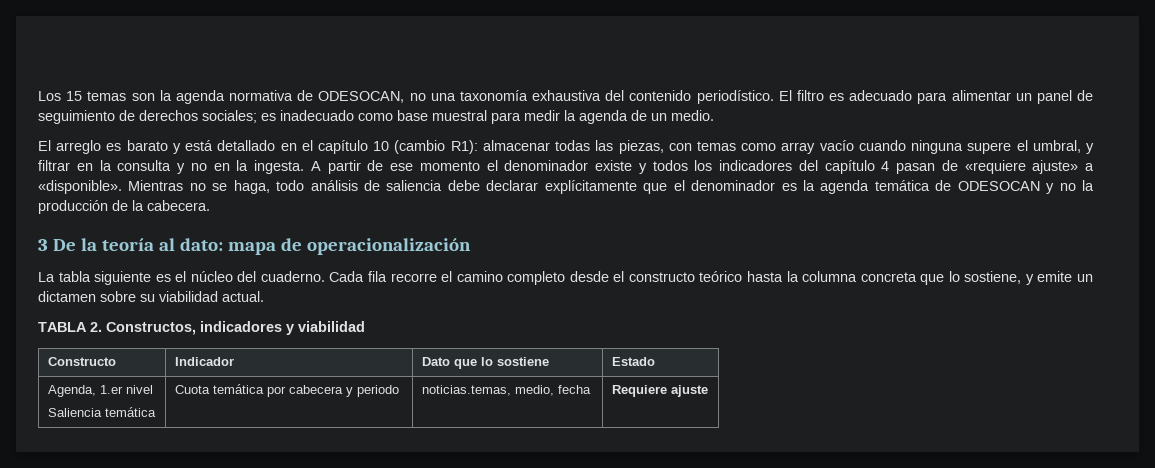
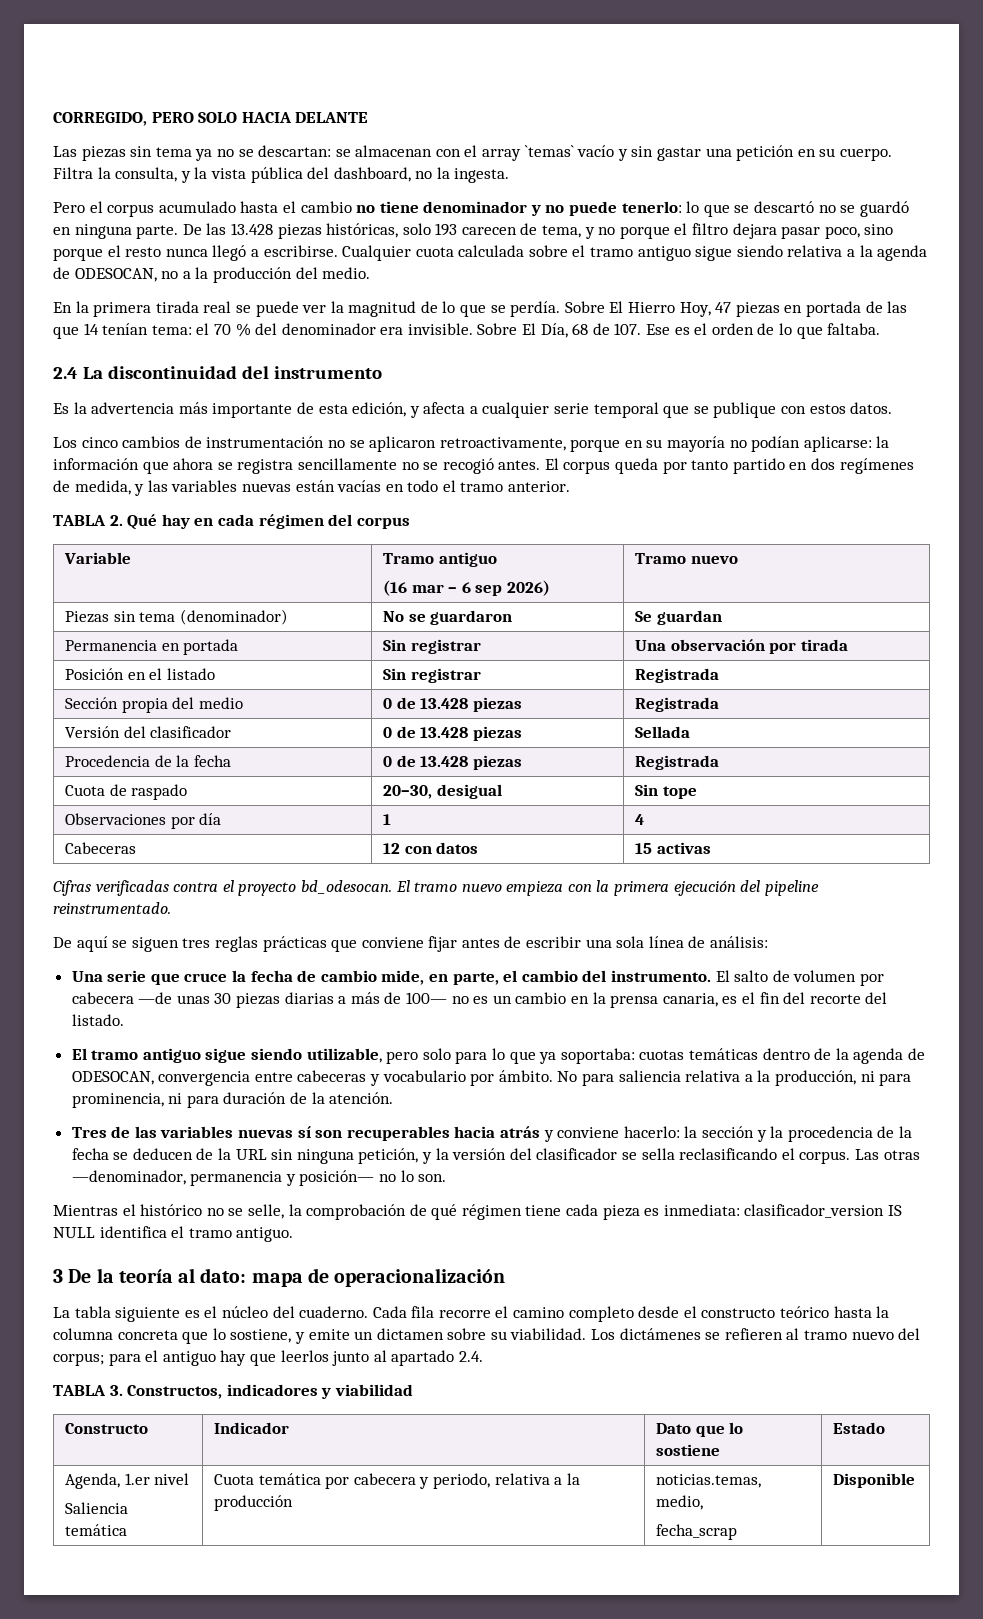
[38,90,293,104] Los 15 temas son la agenda normativa -> [53,112,369,126] [53,145,892,161] [53,167,510,183] [53,201,909,217] [53,223,894,239] [53,245,928,261] CORREGIDO, PERO SOLO HACIA DELANTE // Las piezas sin tema ya no se descartan: se almacenan con el array `temas` vacío y sin gastar una petición en su cuerpo. Filtra la consulta, y la vista pública del dashboard, no la ingesta. // Pero el corpus acumulado hasta el cambio no tiene denominador y no puede tenerlo: lo que se descartó no se guardó en ninguna parte. De las 13.428 piezas históricas, solo 193 carecen de tema, y no porque el filtro dejara pasar poco, sino porque el resto nunca llegó a escribirse. Cualquier cuota calculada sobre el tramo antiguo sigue siendo relativa a la agenda
[430,90,1093,104] [38,110,714,124] [38,140,1094,154] [38,160,1094,174] [38,180,1094,194] [38,200,210,214] una taxonomía exhaustiva del contenido periodístico. El filtro es adecuado para alimentar un panel de seguimiento de derechos sociales; es inadecuado como base muestral para medir la agenda de un medio. // El arreglo es barato y está detallado en el capítulo 10 (cambio R1): almacenar todas las piezas, con temas como array vacío cuando ninguna supere el umbral, y filtrar en la consulta y no en la ingesta. A partir de ese momento el denominador existe y todos los indicadores del capítulo 4 pasan de «requiere ajuste» a «disponible». Mientras no se haga, todo análisis de saliencia debe declarar explícitamente que el denominador es la agenda temática de ODESOCAN y no la producción de la cabecera. -> [182,267,371,283] [53,301,908,317] [53,323,881,339] [53,366,382,379] [53,402,893,418] [53,436,890,452] [53,458,914,474] [53,480,571,496] [53,514,410,530] [64,552,132,564] [383,552,497,567] [383,580,550,596] [635,553,738,564] [65,609,288,625] [383,610,513,625] [635,610,722,625] [65,639,239,655] [383,639,481,654] [635,639,848,654] [65,668,215,680] [383,668,481,683] [635,668,720,683] [65,697,243,713] [383,697,522,712] [635,697,720,712] [65,726,232,738] [383,726,522,741] [635,726,691,738] [65,755,231,767] [383,755,522,770] [635,755,720,770] [65,784,188,800] [383,784,502,799] [635,784,697,799] [65,813,222,829] [383,814,392,825] [635,814,645,825] [65,842,137,854] [383,842,479,854] [635,842,711,854] [53,880,819,896] [53,902,171,914] [53,936,769,952] [71,970,884,986] [71,992,888,1008] [71,1014,124,1026] [71,1048,925,1064] [71,1070,912,1086] [71,1092,394,1108] [71,1126,912,1142] [71,1148,920,1164] [71,1170,447,1186] [53,1204,903,1220] [53,1226,294,1242] a la producción del medio. // En la primera tirada real se puede ver la magnitud de lo que se perdía. Sobre El Hierro Hoy, 47 piezas en portada de las que 14 tenían tema: el 70 % del denominador era invisible. Sobre El Día, 68 de 107. Ese es el orden de lo que faltaba. // 2.4 La discontinuidad del instrumento // Es la advertencia más importante de esta edición, y afecta a cualquier serie temporal que se publique con estos datos. // Los cinco cambios de instrumentación no se aplicaron retroactivamente, porque en su mayoría no podían aplicarse: la información que ahora se registra sencillamente no se recogió antes. El corpus queda por tanto partido en dos regímenes de medida, y las variables nuevas están vacías en todo el tramo anterior. // TABLA 2. Qué hay en cada régimen del corpus // Variable | Tramo antiguo // (16 mar – 6 sep 2026) | Tramo nuevo // Piezas sin tema (denominador) | No se guardaron | Se guardan // Permanencia en portada | Sin registrar | Una observación por tirada // Posición en el listado | Sin registrar | Registrada // Sección propia del medio | 0 de 13.428 piezas | Registrada // Versión del clasificador | 0 de 13.428 piezas | Sellada // Procedencia de la fecha | 0 de 13.428 piezas | Registrada // Cuota de raspado | 20–30, desigual | Sin tope // Observaciones por día | 1 | 4 // Cabeceras | 12 con datos | 15 activas // Cifras verificadas contra el proyecto bd_odesocan. El tramo nuevo empieza con la primera ejecución del pipeline reinstrumentado. // De aquí se siguen tres reglas prácticas que conviene fijar antes de escribir una sola línea de análisis: // Una serie que cruce la fecha de cambio mide, en parte, el cambio del instrumento. El salto de volumen por cabecera —de unas 30 piezas diarias a más de 100— no es un cambio en la prensa canaria, es el fin del recorte del listado. // El tramo antiguo sigue siendo utilizable, pero solo para lo que ya soportaba: cuotas temáticas dentro de la agenda de ODESOCAN, convergencia entre cabeceras y vocabulario por ámbito. No para saliencia relativa a la producción, ni para prominencia, ni para duración de la atención. // Tres de las variables nuevas sí son recuperables hacia atrás y conviene hacerlo: la sección y la procedencia de la fecha se deducen de la URL sin ninguna petición, y la versión del clasificador se sella reclasificando el corpus. Las otras —denominador, permanencia y posición— no lo son. // Mientras el histórico no se selle, la comprobación de qué régimen tiene cada pieza es inmediata: clasificador_version IS NULL identifica el tramo antiguo.
[159,291,264,302] [38,322,102,332] viabilidad actual. // TABLA 2. -> [510,1328,921,1340] [53,1350,483,1366] [53,1385,123,1396] viabilidad. Los dictámenes se refieren al tramo nuevo del corpus; para el antiguo hay que leerlos junto al apartado 2.4. // TABLA 3.
[356,385,399,397] periodo -> [432,1473,580,1489] [214,1495,294,1511] periodo, relativa a la producción
[557,385,591,394] [611,385,708,397] fecha | Requiere ajuste -> [656,1524,738,1540] [833,1473,916,1488] // fecha_scrap | Disponible

